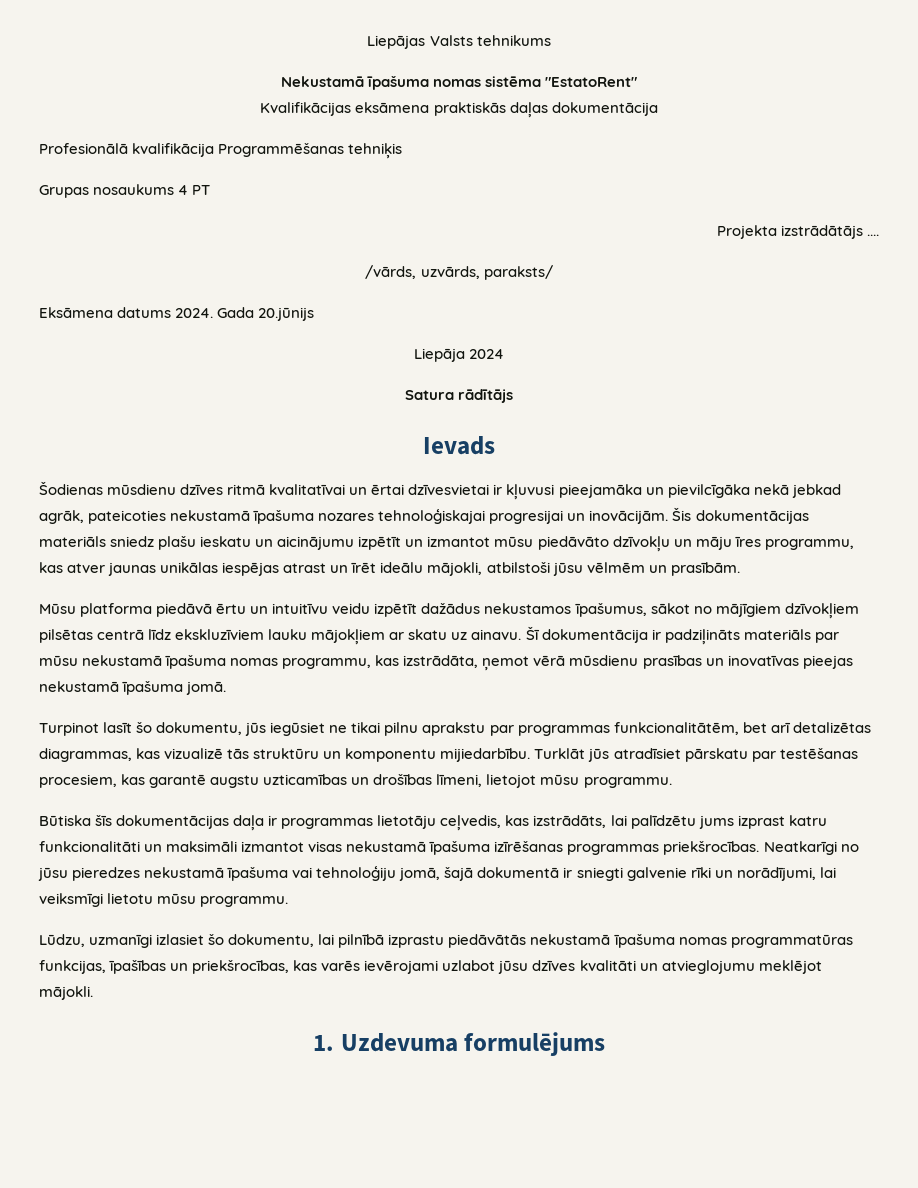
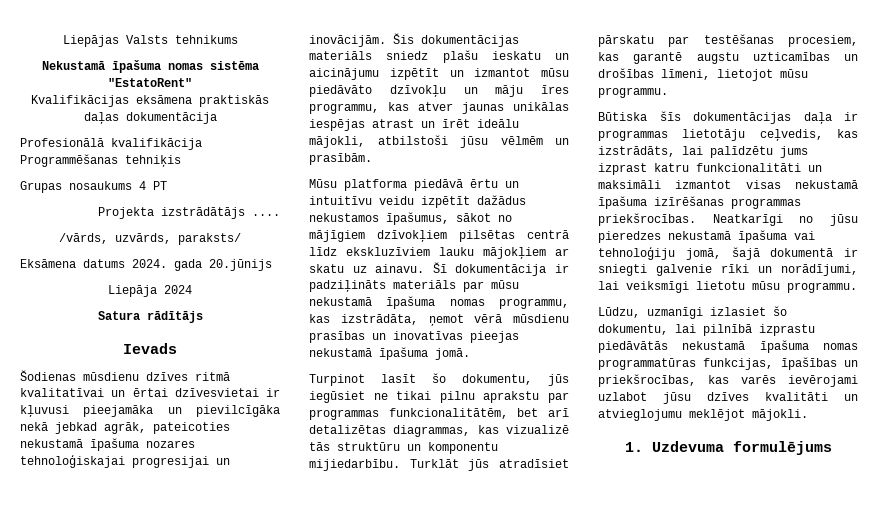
[217,307,255,318] Gada -> [174,259,202,271] gada

